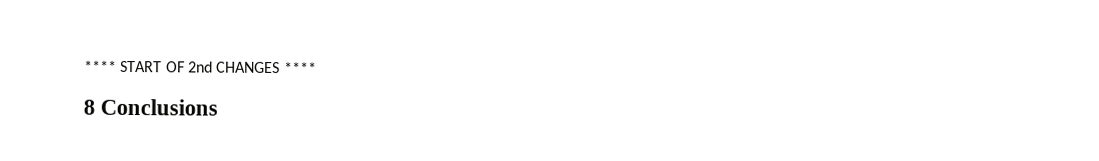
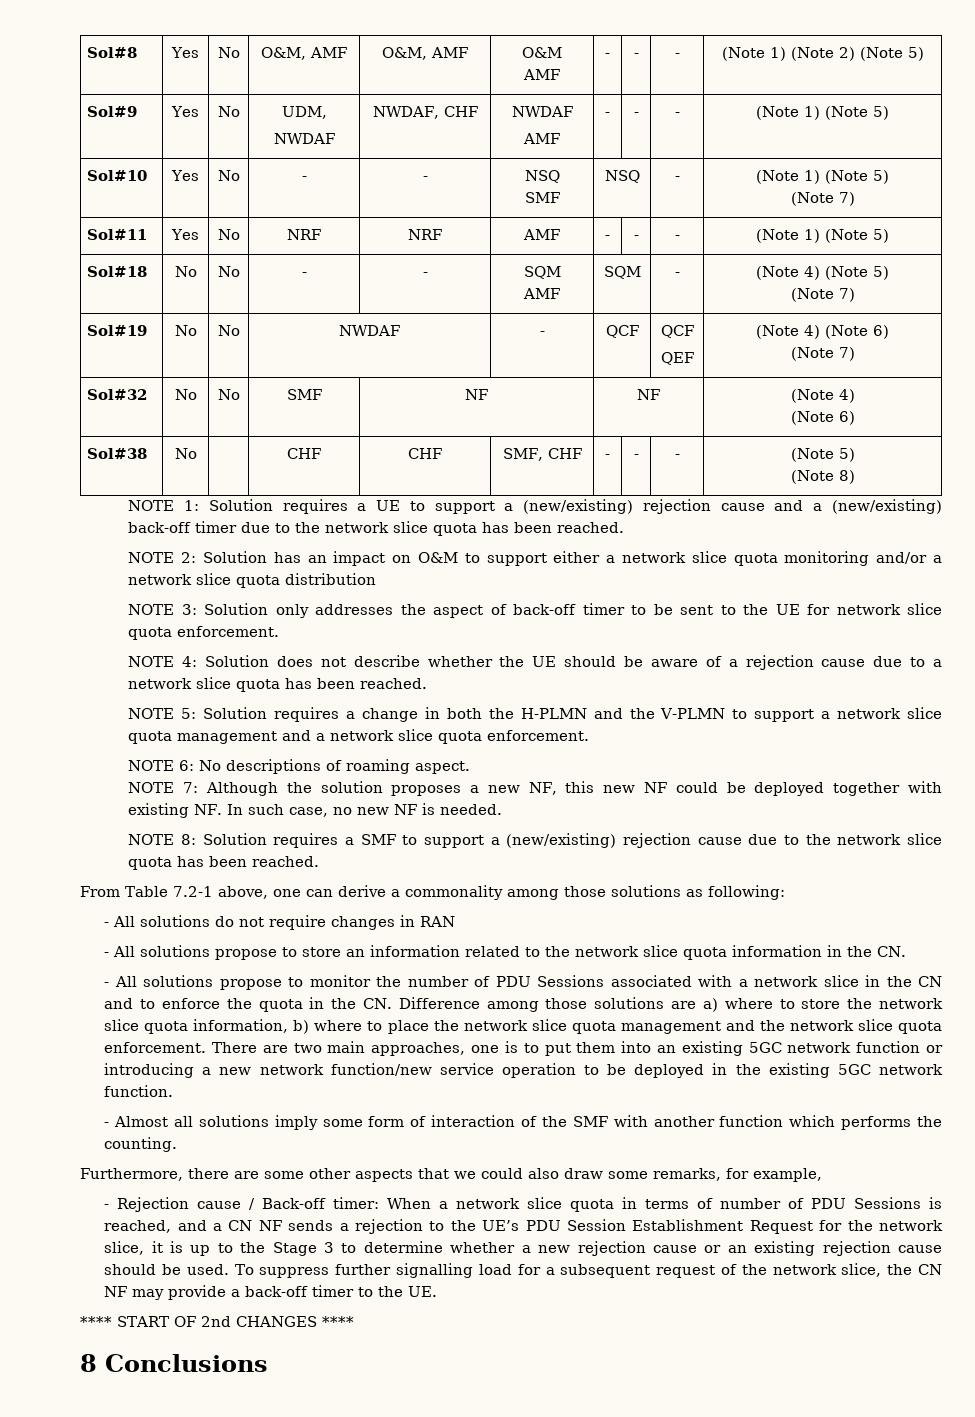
(84, 66) none -> [87,47,138,58] [171,47,200,58] [217,47,240,58] [261,47,347,60] [382,47,468,60] [522,47,562,58] [523,69,560,80] [605,53,610,58] [633,53,639,58] [674,53,680,58] [721,47,924,61] [87,106,138,117] [171,106,200,117] [217,106,240,117] [281,106,327,119] [273,133,335,144] [372,106,478,119] [511,106,573,117] [523,133,560,144] [605,112,610,117] [633,112,639,117] [674,112,680,117] [756,106,889,120] [87,170,148,181] [171,170,200,181] [217,170,240,181] [301,176,307,181] [422,176,428,181] [524,170,560,183] [524,192,560,203] [604,170,640,183] [674,176,680,181] [756,170,889,184] [790,192,855,206] [87,229,148,240] [171,229,200,240] [217,229,240,240] [287,229,321,240] [408,229,442,240] [523,229,560,240] [605,235,610,240] [633,235,639,240] [674,235,680,240] [756,229,889,243] [87,266,148,277] [174,266,197,277] [217,266,240,277] [301,272,307,277] [422,272,428,277] [523,266,561,279] [523,288,560,299] [603,266,641,279] [674,272,680,277] [756,266,889,280] [790,288,855,302] [87,325,148,336] [174,325,197,336] [217,325,240,336] [339,325,400,336] [539,331,545,336] [605,325,639,338] [660,325,694,338] [660,352,694,365] [756,325,889,339] [790,347,855,361] [87,389,148,400] [174,389,197,400] [217,389,240,400] [286,389,322,400] [465,389,488,400] [637,389,660,400] [790,389,855,403] [790,411,855,425] [87,448,148,459] [174,448,197,459] [287,448,321,459] [408,448,442,459] [502,448,582,461] [605,454,610,459] [633,454,639,459] [674,454,680,459] [790,448,855,462] [790,470,855,484] [128,499,943,514] [128,521,625,536] [128,551,942,566] [128,573,377,588] [128,603,942,618] [128,626,280,640] [128,655,942,670] [128,677,428,692] [128,707,942,722] [128,729,590,744] [128,759,471,774] [128,781,942,796] [128,803,503,818] [128,833,942,848] [128,856,320,870] [80,885,785,900] [104,915,456,930] [104,945,907,960] [104,975,943,990] [104,997,943,1012] [104,1019,942,1034] [104,1041,943,1056] [104,1063,943,1078] [104,1085,174,1097] [104,1115,943,1130] [104,1137,178,1152] [80,1168,822,1182] [104,1197,943,1212] [104,1219,943,1234] [104,1241,943,1256] [104,1263,942,1278] [104,1285,438,1300] Sol#8 | Yes | No | O&M, AMF | O&M, AMF | O&M // AMF | - | - | - | (Note 1) (Note 2) (Note 5) // Sol#9 | Yes | No | UDM, // NWDAF | NWDAF, CHF | NWDAF // AMF | - | - | - | (Note 1) (Note 5) // Sol#10 | Yes | No | - | - | NSQ // SMF | NSQ | - | (Note 1) (Note 5) // (Note 7) // Sol#11 | Yes | No | NRF | NRF | AMF | - | - | - | (Note 1) (Note 5) // Sol#18 | No | No | - | - | SQM // AMF | SQM | - | (Note 4) (Note 5) // (Note 7) // Sol#19 | No | No | NWDAF | - | QCF | QCF // QEF | (Note 4) (Note 6) // (Note 7) // Sol#32 | No | No | SMF | NF | NF | (Note 4) // (Note 6) // Sol#38 | No | | CHF | CHF | SMF, CHF | - | - | - | (Note 5) // (Note 8) // NOTE 1: Solution requires a UE to support a (new/existing) rejection cause and a (new/existing) back-off timer due to the network slice quota has been reached. // NOTE 2: Solution has an impact on O&M to support either a network slice quota monitoring and/or a network slice quota distribution // NOTE 3: Solution only addresses the aspect of back-off timer to be sent to the UE for network slice quota enforcement. // NOTE 4: Solution does not describe whether the UE should be aware of a rejection cause due to a network slice quota has been reached. // NOTE 5: Solution requires a change in both the H-PLMN and the V-PLMN to support a network slice quota management and a network slice quota enforcement. // NOTE 6: No descriptions of roaming aspect. // NOTE 7: Although the solution proposes a new NF, this new NF could be deployed together with existing NF. In such case, no new NF is needed. // NOTE 8: Solution requires a SMF to support a (new/existing) rejection cause due to the network slice quota has been reached. // From Table 7.2-1 above, one can derive a commonality among those solutions as following: // - All solutions do not require changes in RAN // - All solutions propose to store an information related to the network slice quota information in the CN. // - All solutions propose to monitor the number of PDU Sessions associated with a network slice in the CN and to enforce the quota in the CN. Difference among those solutions are a) where to store the network slice quota information, b) where to place the network slice quota management and the network slice quota enforcement. There are two main approaches, one is to put them into an existing 5GC network function or introducing a new network function/new service operation to be deployed in the existing 5GC network function. // - Almost all solutions imply some form of interaction of the SMF with another function which performs the counting. // Furthermore, there are some other aspects that we could also draw some remarks, for example, // - Rejection cause / Back-off timer: When a network slice quota in terms of number of PDU Sessions is reached, and a CN NF sends a rejection to the UE’s PDU Session Establishment Request for the network slice, it is up to the Stage 3 to determine whether a new rejection cause or an existing rejection cause should be used. To suppress further signalling load for a subsequent request of the network slice, the CN NF may provide a back-off timer to the UE. //

